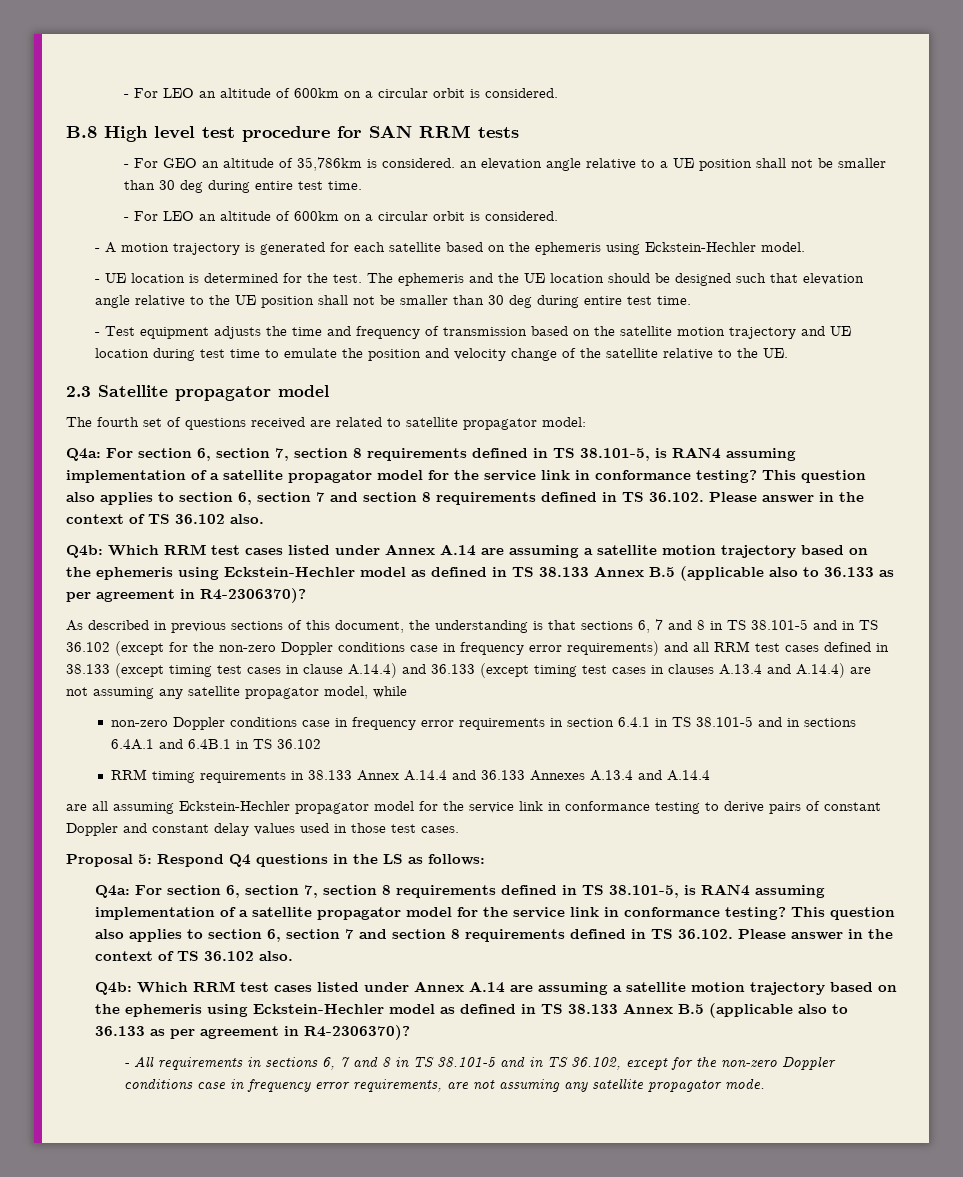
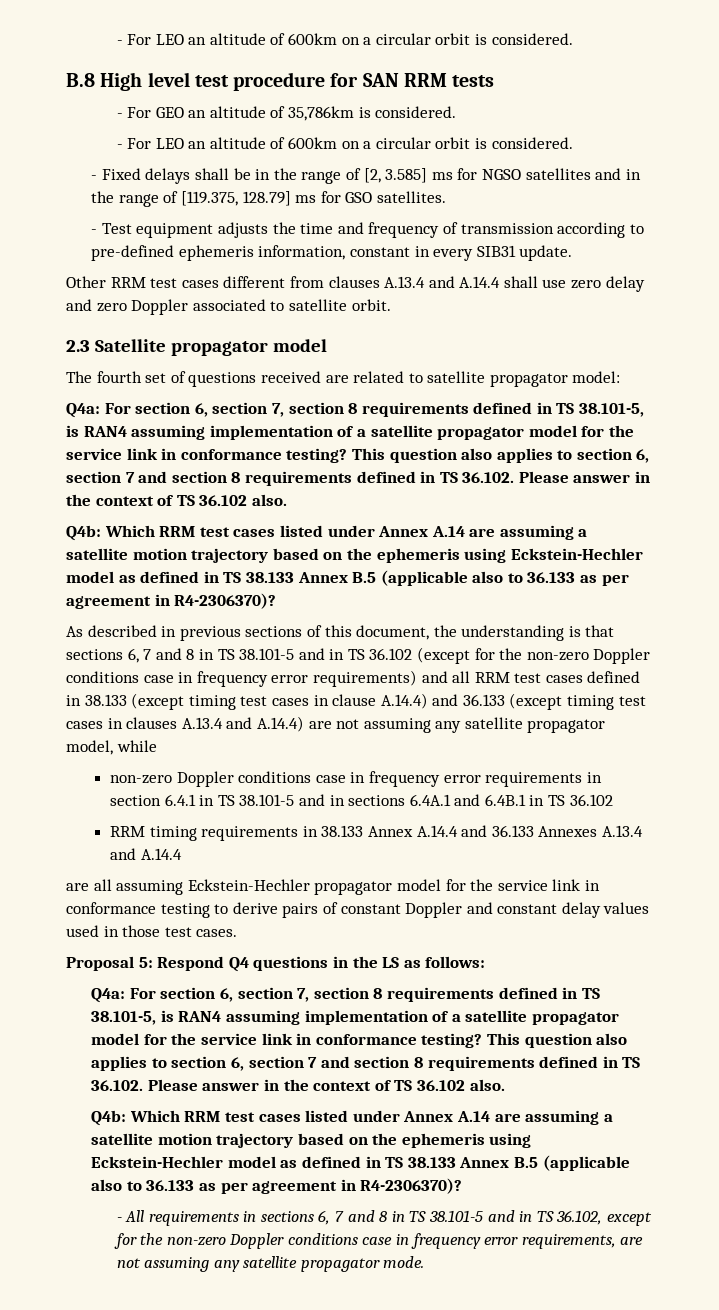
[459,158,886,171] [123,180,362,193] an elevation angle relative to a UE position shall not be smaller than 30 deg during entire test time. -> (457, 112) none
[104,242,805,255] [94,273,864,286] [94,295,691,308] A motion trajectory is generated for each satellite based on the ephemeris using Eckstein-Hechler model. // - UE location is determined for the test. The ephemeris and the UE location should be designed such that elevation angle relative to the UE position shall not be smaller than 30 deg during entire test time. -> [101,168,641,184] [91,191,446,207] Fixed delays shall be in the range of [2, 3.585] ms for NGSO satellites and in the range of [119.375, 128.79] ms for GSO satellites.
[530,326,851,339] [94,348,788,361] based on the satellite motion trajectory and UE location during test time to emulate the position and velocity change of the satellite relative to the UE. -> [557,222,644,238] [91,245,573,261] [66,276,645,292] [66,299,391,315] according to pre-defined ephemeris information, constant in every SIB31 update. // Other RRM test cases different from clauses A.13.4 and A.14.4 shall use zero delay and zero Doppler associated to satellite orbit.

